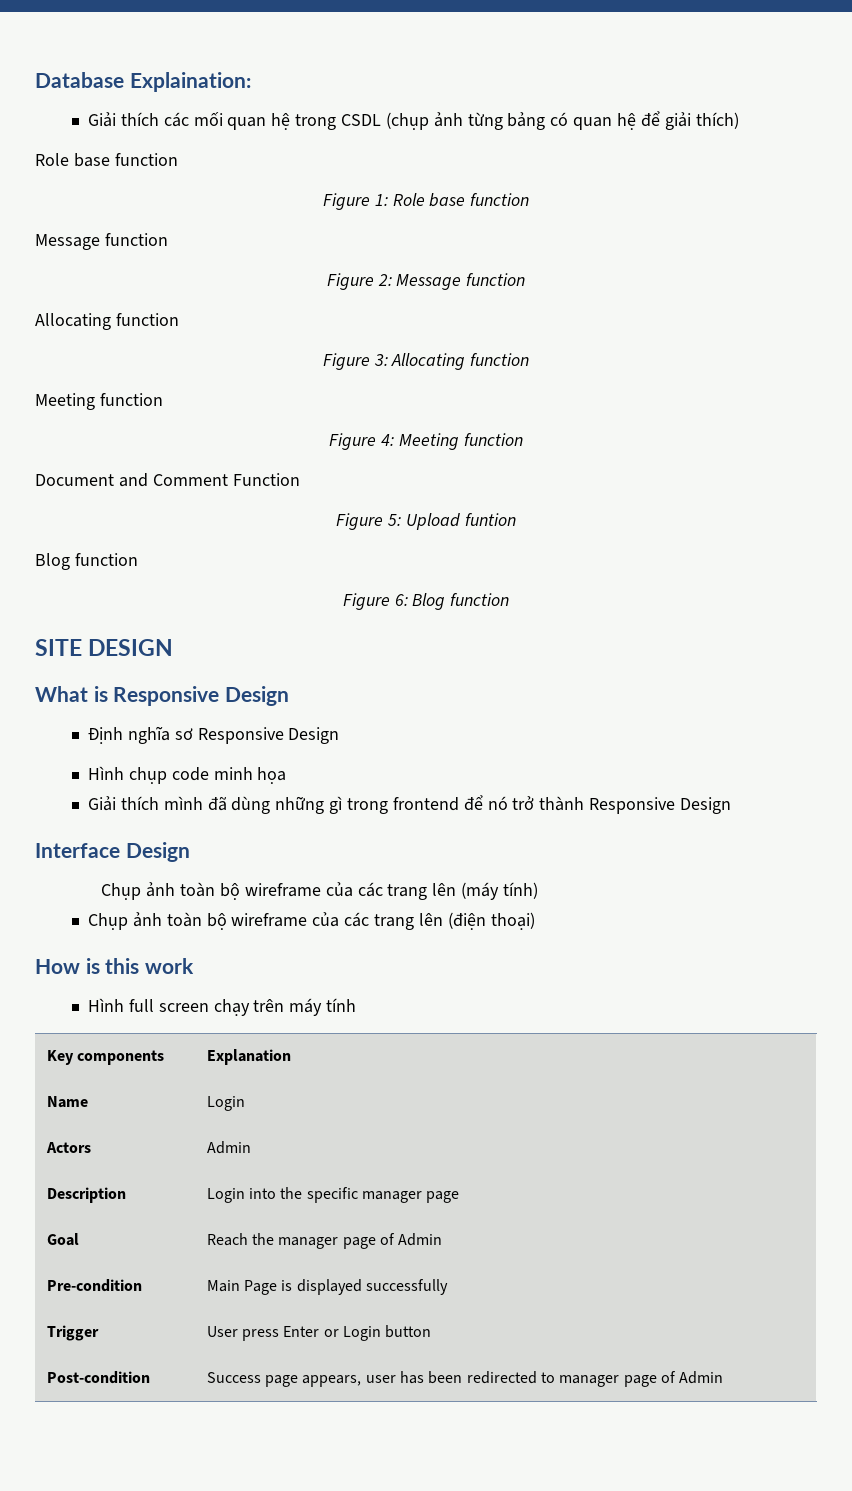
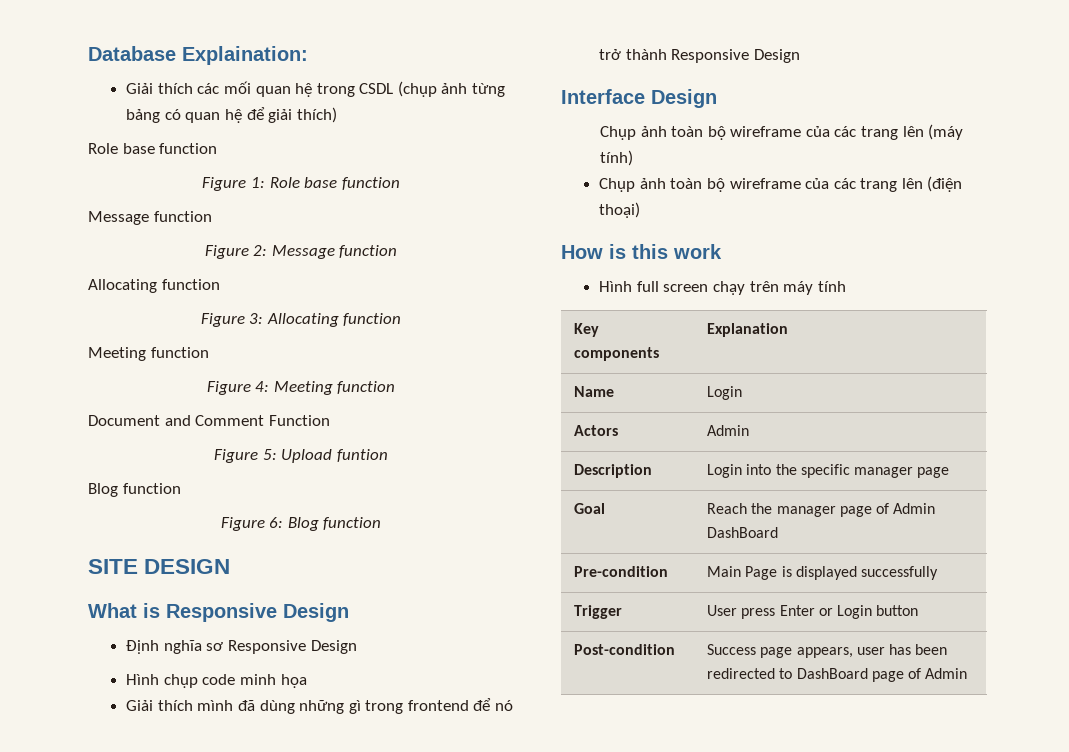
(443, 1239) none -> [707,527,779,538] DashBoard
[559,1375,620,1387] manager -> [796,668,868,679] DashBoard

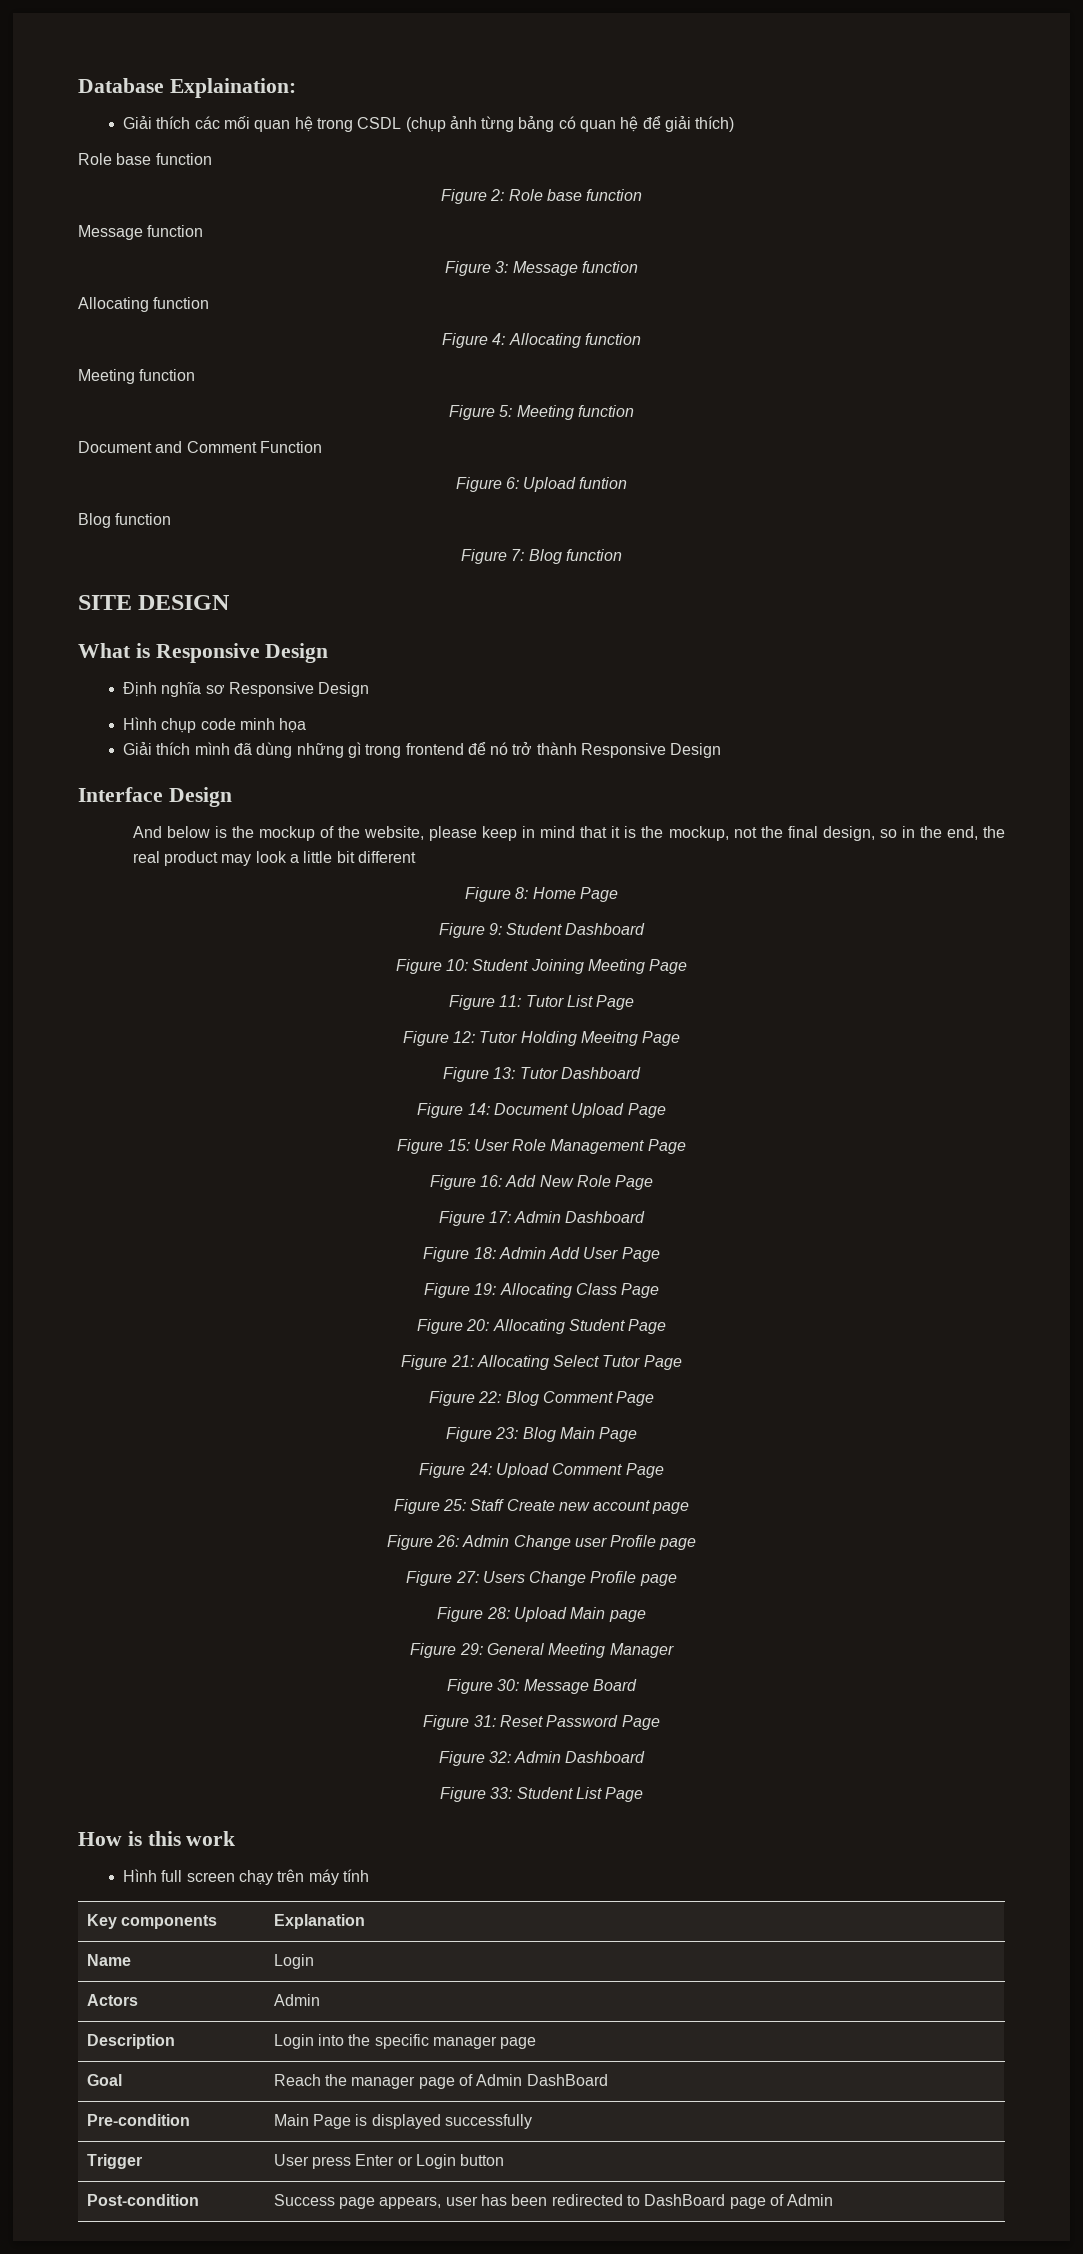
[250,177,265,188] 1: -> [490,189,505,201] 2:
[253,245,268,256] 2: -> [495,261,509,273] 3:
[249,313,264,324] 3: -> [492,333,506,345] 4:
[255,381,270,392] 4: -> [499,405,513,417] 5:
[262,449,277,460] 5: -> [505,477,519,489] 6:
[269,517,284,528] 6: -> [511,549,525,561] 7:
[599,124,964,140] [599,150,633,166] [599,176,963,192] [599,202,641,218] Chụp ảnh toàn bộ wireframe của các trang lên (máy tính) // Chụp ảnh toàn bộ wireframe của các trang lên (điện thoại) -> [132,826,1005,841] [132,851,416,866] [465,887,618,902] [438,923,646,938] [395,959,688,974] [448,995,635,1010] [402,1031,681,1046] [443,1067,641,1082] [417,1103,666,1118] [397,1139,686,1154] [429,1175,654,1190] [438,1211,646,1226] [423,1247,660,1262] [423,1283,660,1298] [416,1319,667,1334] [401,1355,682,1370] [428,1391,655,1406] [445,1427,638,1442] [419,1463,664,1478] [393,1499,690,1514] [386,1535,697,1550] [406,1571,677,1586] [437,1607,646,1622] [410,1643,674,1658] [447,1679,637,1694] [423,1715,660,1730] [438,1751,646,1766] [439,1787,644,1802] And below is the mockup of the website, please keep in mind that it is the mockup, not the final design, so in the end, the real product may look a little bit different // Figure 8: Home Page // Figure 9: Student Dashboard // Figure 10: Student Joining Meeting Page // Figure 11: Tutor List Page // Figure 12: Tutor Holding Meeitng Page // Figure 13: Tutor Dashboard // Figure 14: Document Upload Page // Figure 15: User Role Management Page // Figure 16: Add New Role Page // Figure 17: Admin Dashboard // Figure 18: Admin Add User Page // Figure 19: Allocating Class Page // Figure 20: Allocating Student Page // Figure 21: Allocating Select Tutor Page // Figure 22: Blog Comment Page // Figure 23: Blog Main Page // Figure 24: Upload Comment Page // Figure 25: Staff Create new account page // Figure 26: Admin Change user Profile page // Figure 27: Users Change Profile page // Figure 28: Upload Main page // Figure 29: General Meeting Manager // Figure 30: Message Board // Figure 31: Reset Password Page // Figure 32: Admin Dashboard // Figure 33: Student List Page

